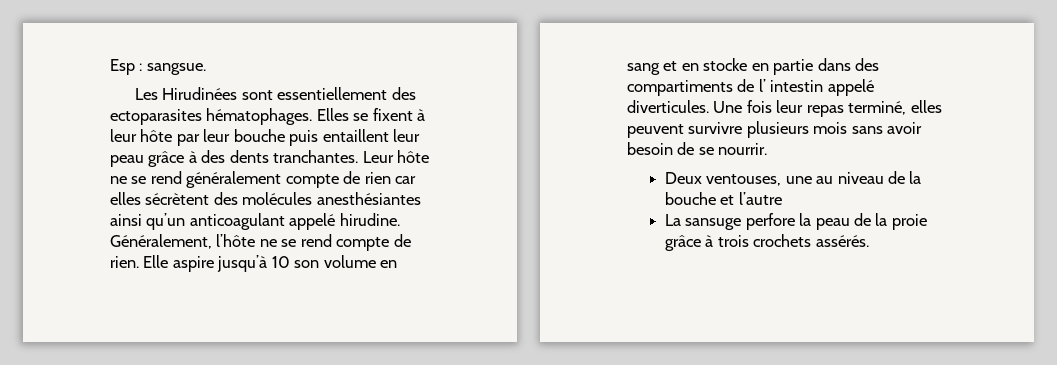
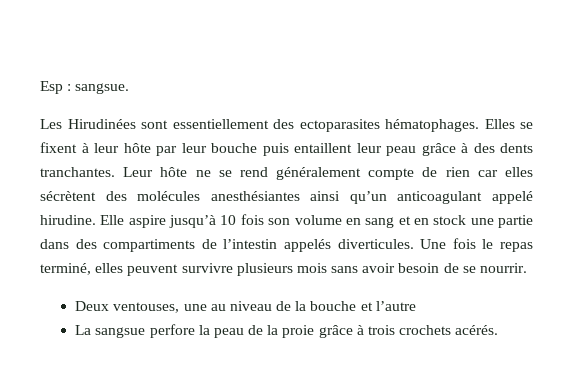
[110,234,411,251] [110,256,139,268] Généralement, l’hôte ne se rend compte de rien. -> (96, 220) none
(290, 262) none -> [240,214,264,225] fois
[703,58,769,71] stocke en -> [433,215,494,225] stock une
[758,79,874,96] l’ intestin appelé -> [223,239,331,252] l’intestin appelés
[776,100,804,113] leur -> [482,239,494,249] le
[685,218,742,230] sansuge -> [95,327,146,338] sangsue
[815,235,869,247] assérés. -> [455,325,499,335] acérés.

